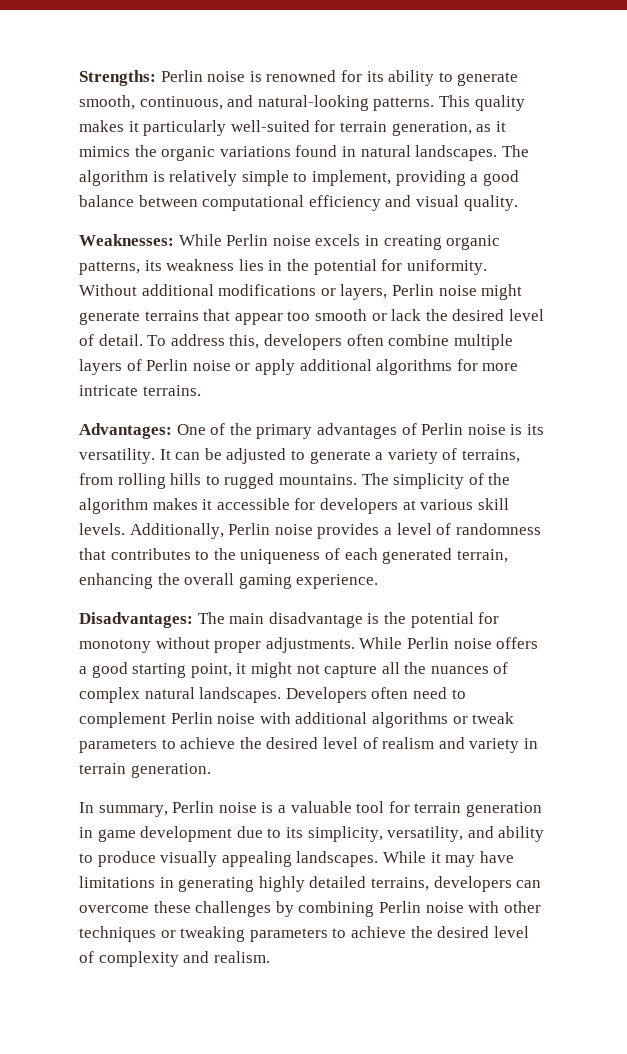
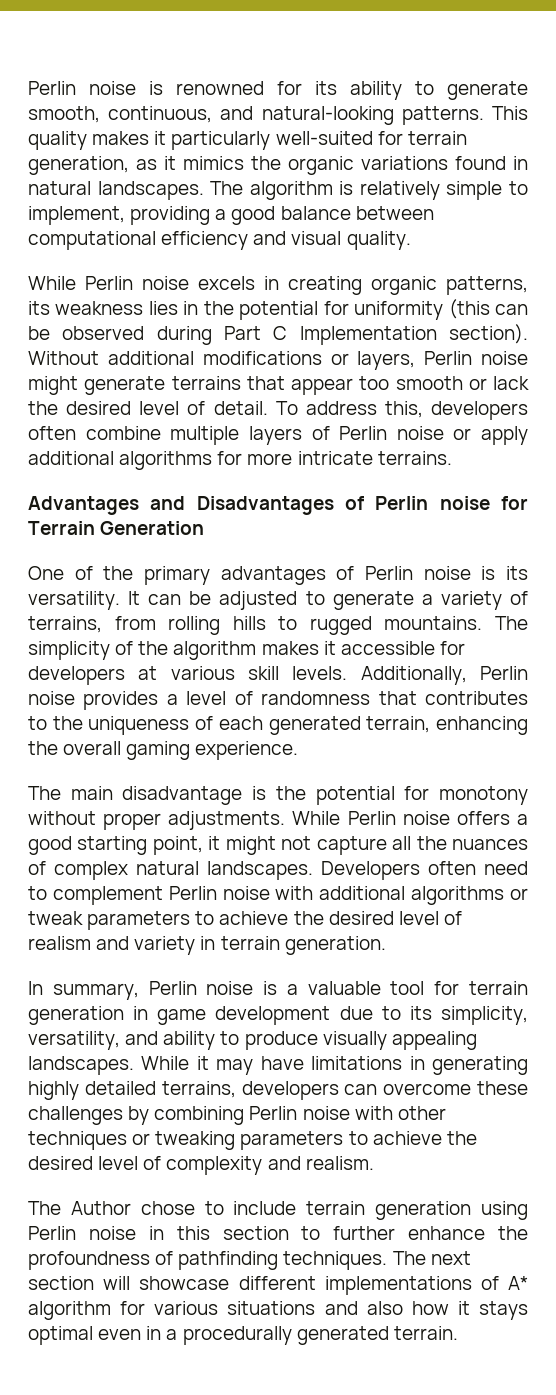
[79,70,156,86] Strengths: -> (28, 88) none
[79,234,174,246] Weaknesses: -> (411, 240) none
[406,259,487,275] uniformity. -> [354,299,529,320] [28,324,528,345] uniformity (this can be observed during Part C Implementation section).
[79,423,172,439] Advantages: -> [28,496,528,515] [28,521,205,535] Advantages and Disadvantages of Perlin noise for Terrain Generation //
[79,612,193,628] Disadvantages: -> (299, 750) none
(270, 957) none -> [28,1201,529,1220] [28,1226,528,1240] [28,1251,471,1270] [28,1276,528,1295] [28,1301,528,1320] [28,1326,458,1345] // The Author chose to include terrain generation using Perlin noise in this section to further enhance the profoundness of pathfinding techniques. The next section will showcase different implementations of A* algorithm for various situations and also how it stays optimal even in a procedurally generated terrain.

